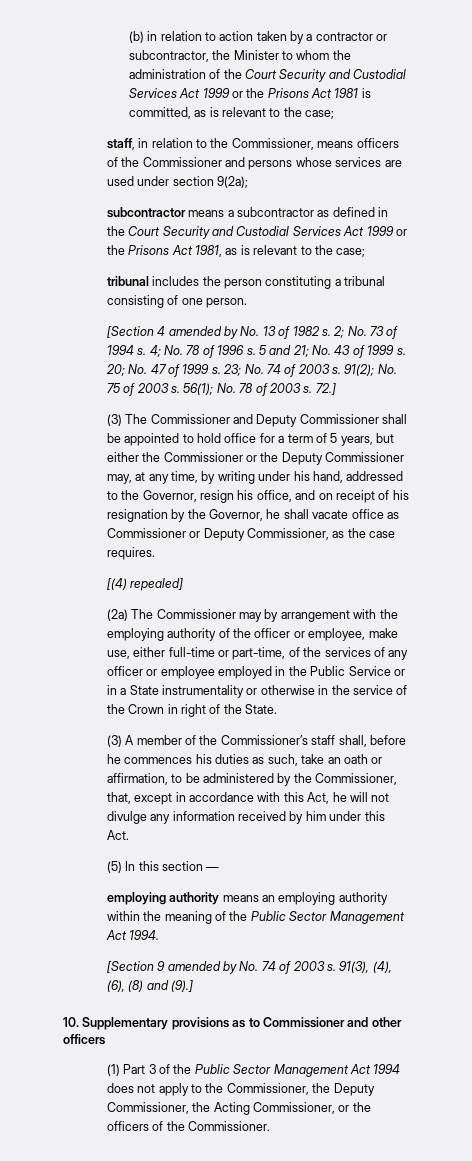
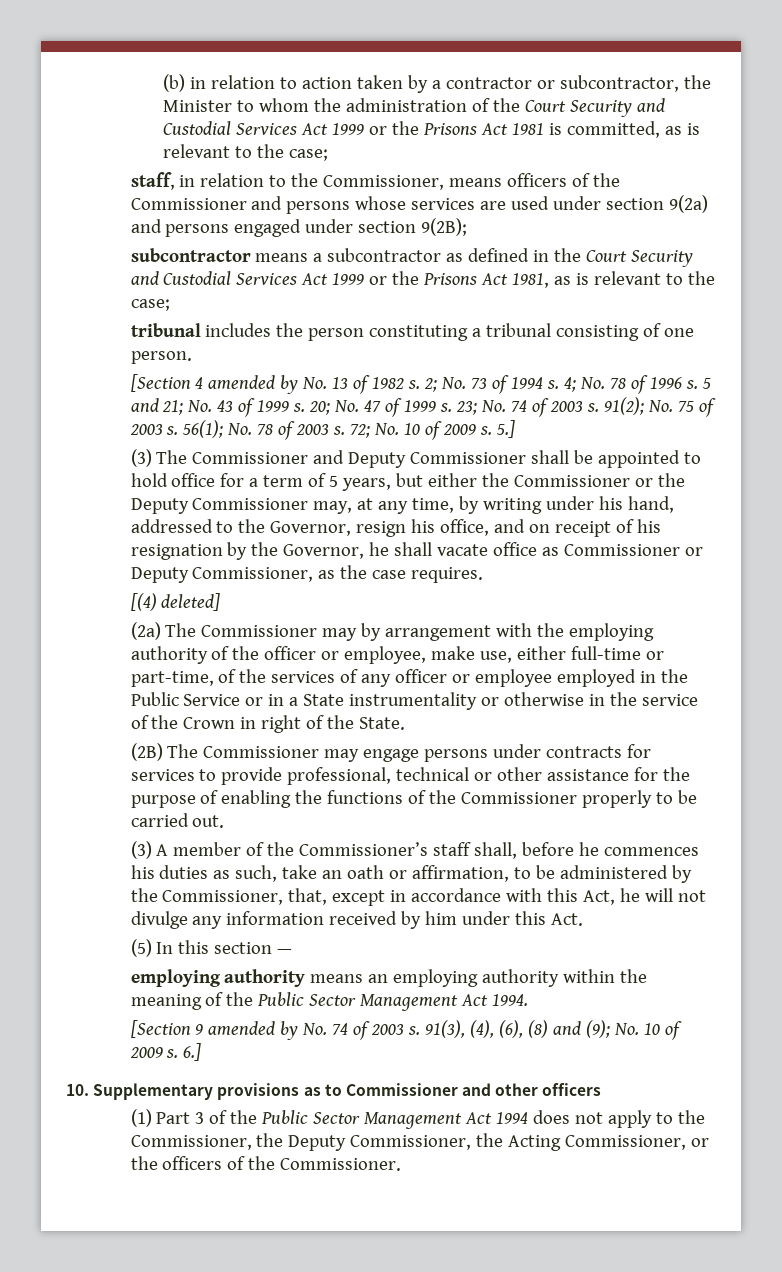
[216,176,248,188] 9(2a); -> [669,195,709,213] [130,218,468,237] 9(2a) and persons engaged under section 9(2B);
[315,383,336,395] 72.] -> [350,420,516,440] 72; No. 10 of 2009 s. 5.]
[130,578,184,591] repealed] -> [161,593,221,611] deleted]
(278, 709) none -> [130,743,652,762] [130,767,691,785] [130,790,698,808] [130,813,225,828] // (2B) The Commissioner may engage persons under contracts for services to provide professional, technical or other assistance for the purpose of enabling the functions of the Commissioner properly to be carried out.
[170,980,193,992] (9).] -> [586,1020,683,1040] [129,1043,202,1061] (9); No. 10 of 2009 s. 6.]

